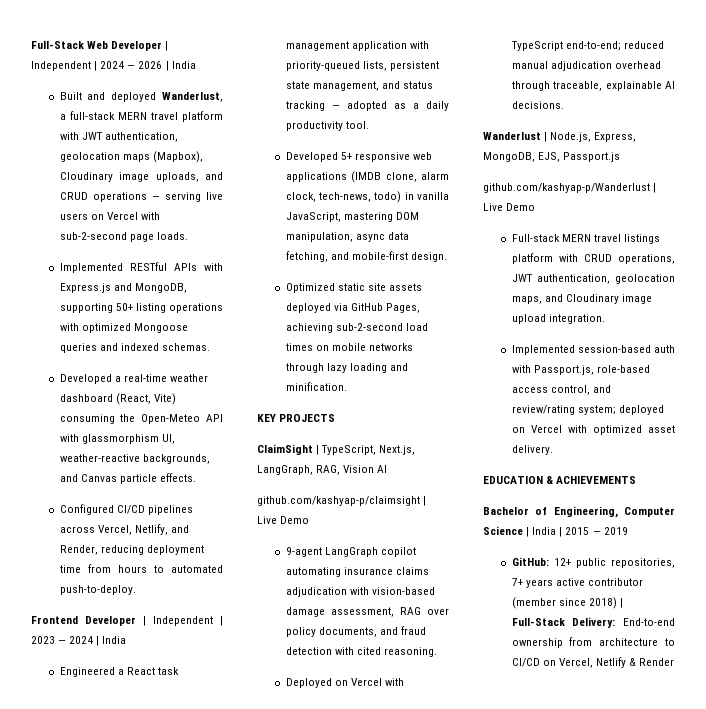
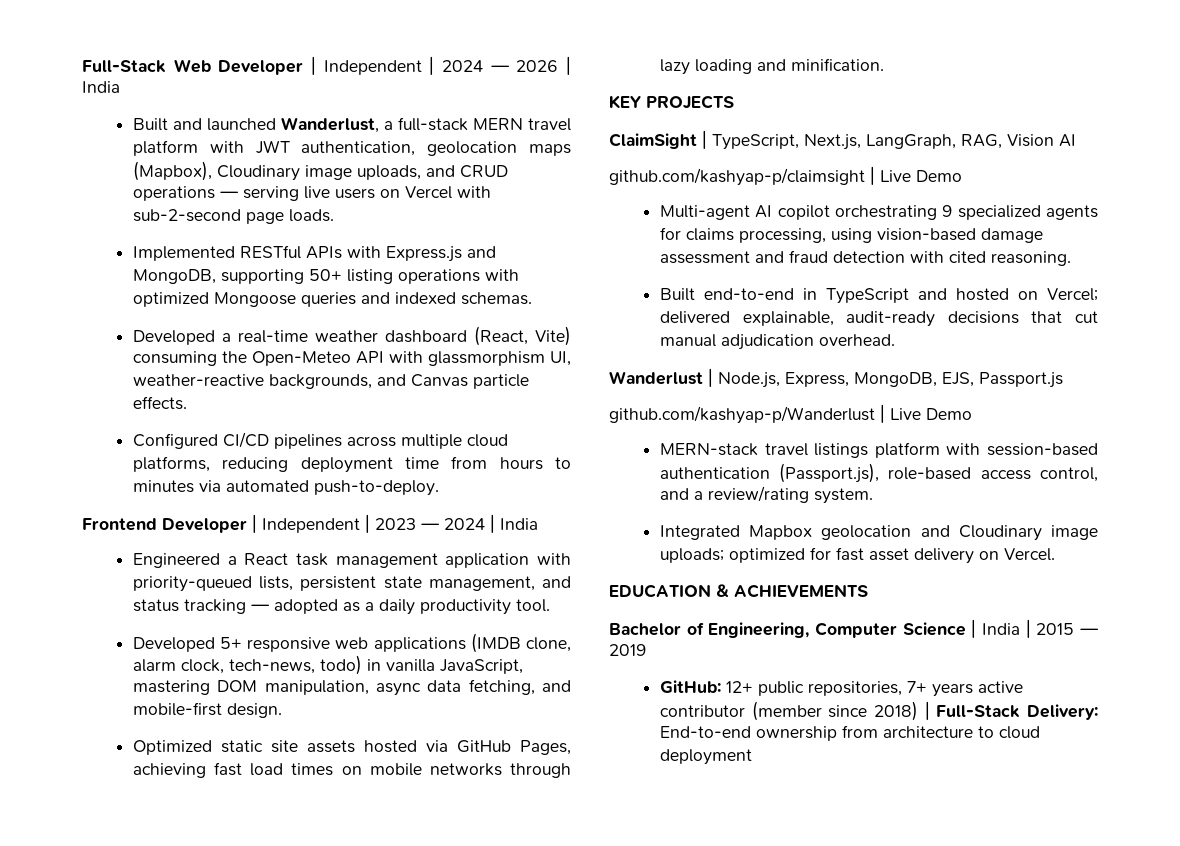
[111,92,157,102] deployed -> [206,118,276,131] launched
[97,524,189,535] [59,545,98,555] Vercel, Netlify, and Render, -> [400,434,508,449] [132,456,210,472] multiple cloud platforms,
(164, 569) none -> [132,480,221,493] minutes via
[285,303,331,313] deployed -> [363,740,417,753] hosted
[335,323,403,331] sub-2-second -> [214,762,243,776] fast
[285,547,416,557] [285,567,429,577] [285,587,435,597] [285,607,449,617] [285,627,377,637] 9-agent LangGraph copilot automating insurance claims adjudication with vision-based damage assessment, RAG over policy documents, -> [659,205,1098,220] [659,227,1043,243] [659,251,750,264] Multi-agent AI copilot orchestrating 9 specialized agents for claims processing, using vision-based damage assessment
[285,678,404,688] [510,41,664,51] [511,61,661,71] [511,81,675,91] [511,101,564,109] Deployed on Vercel with TypeScript end-to-end; reduced manual adjudication overhead through traceable, explainable AI decisions. -> [659,288,1098,304] [659,311,1098,327] [659,334,895,350] Built end-to-end in TypeScript and hosted on Vercel; delivered explainable, audit-ready decisions that cut manual adjudication overhead.
[511,234,591,242] Full-stack MERN -> [659,443,758,456] MERN-stack
[583,254,675,264] [511,274,675,284] [511,294,652,304] [511,314,605,324] [511,345,675,355] [511,365,650,375] [511,385,611,395] [511,405,664,415] [511,425,675,435] [511,445,553,455] CRUD operations, JWT authentication, geolocation maps, and Cloudinary image upload integration. // Implemented session-based auth with Passport.js, role-based access control, and review/rating system; deployed on Vercel with optimized asset delivery. -> [987,443,1098,456] [659,463,1098,483] [659,486,873,504] [659,525,1098,541] [659,547,1055,564] session-based authentication (Passport.js), role-based access control, and a review/rating system. // Integrated Mapbox geolocation and Cloudinary image uploads; optimized for fast asset delivery on Vercel.
[511,657,675,668] CI/CD on Vercel, Netlify & Render -> [998,726,1040,739] [659,749,752,765] cloud deployment

